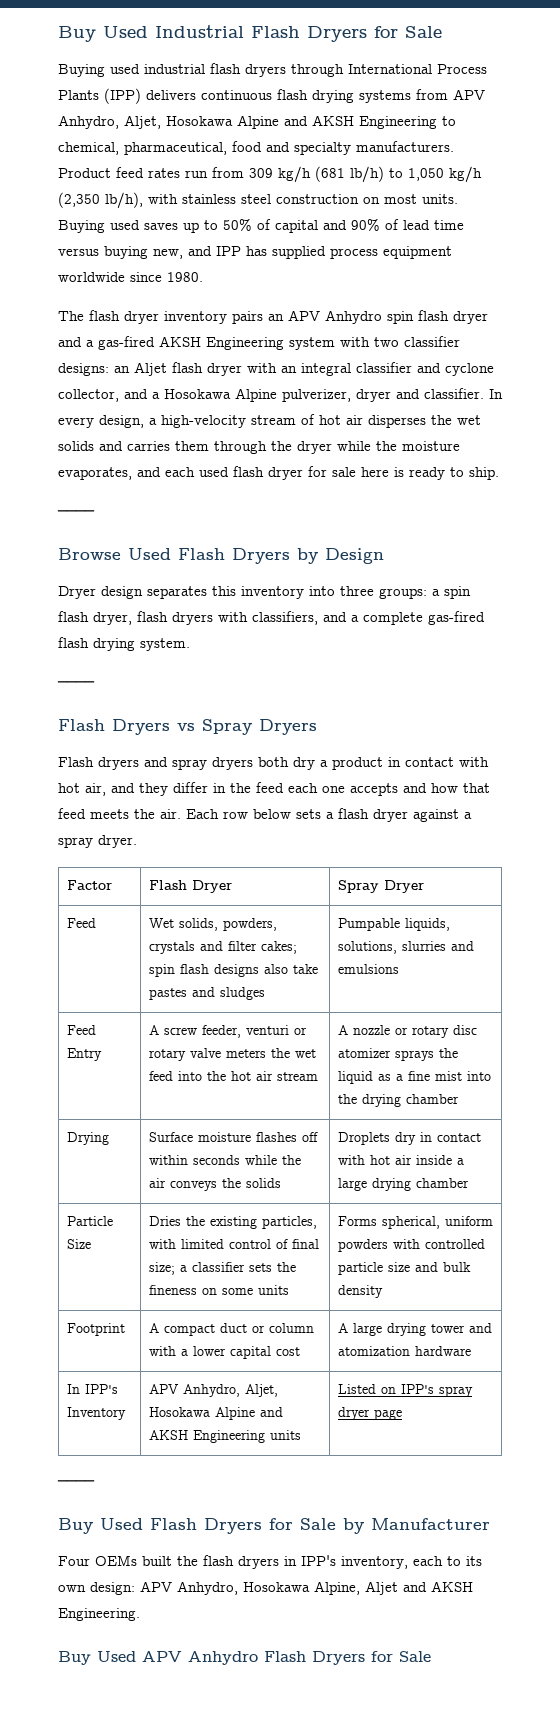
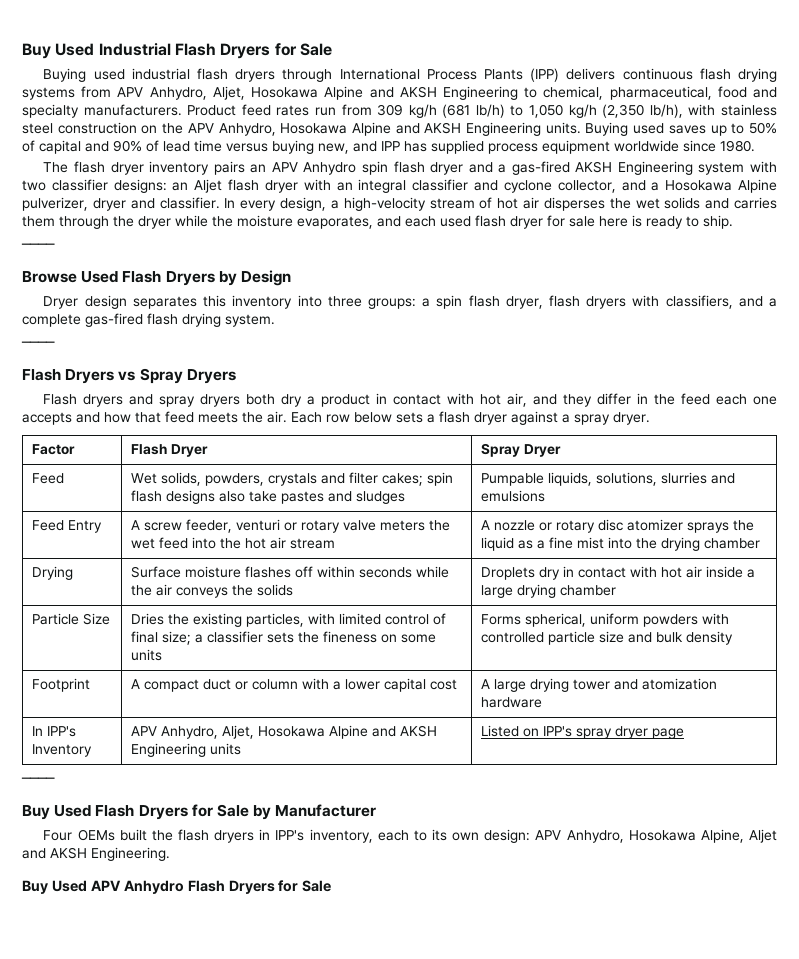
[384,194,417,204] most -> [162,122,542,136] the APV Anhydro, Hosokawa Alpine and AKSH Engineering

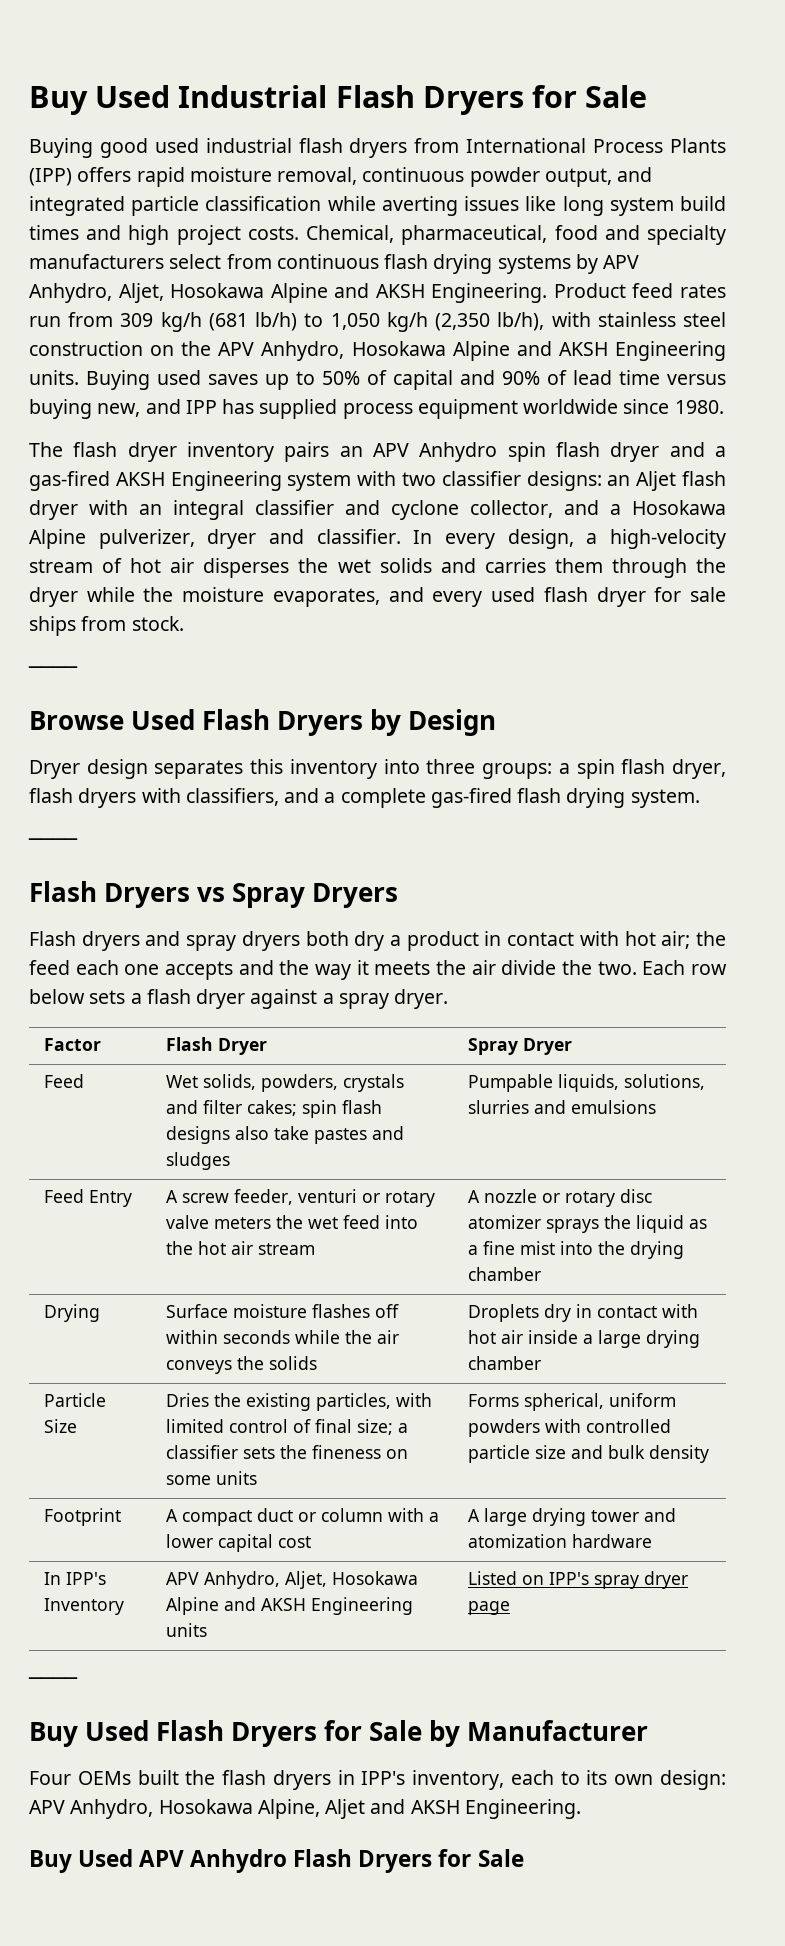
(87, 75) none -> [99,138,148,158] good
[282,69,333,82] through -> [414,138,460,153] from
[566,68,616,80] delivers -> [77,167,653,187] [29,196,726,216] [29,225,726,245] [29,254,272,269] offers rapid moisture removal, continuous powder output, and integrated particle classification while averting issues like long system build times and high project costs. Chemical, pharmaceutical, food and specialty manufacturers select from
[81,86,777,100] [22,104,182,118] from APV Anhydro, Aljet, Hosokawa Alpine and AKSH Engineering to chemical, pharmaceutical, food and specialty manufacturers. -> [575,254,640,274] [29,283,548,303] by APV Anhydro, Aljet, Hosokawa Alpine and AKSH Engineering.
[405,216,436,227] each -> [432,591,483,607] every
[599,215,733,229] here is ready to ship. -> [29,616,184,636] ships from stock.
[507,393,649,407] air, and they differ in -> [661,931,691,949] air;
[104,411,287,423] how that feed meets the air. -> [279,960,637,980] the way it meets the air divide the two.

